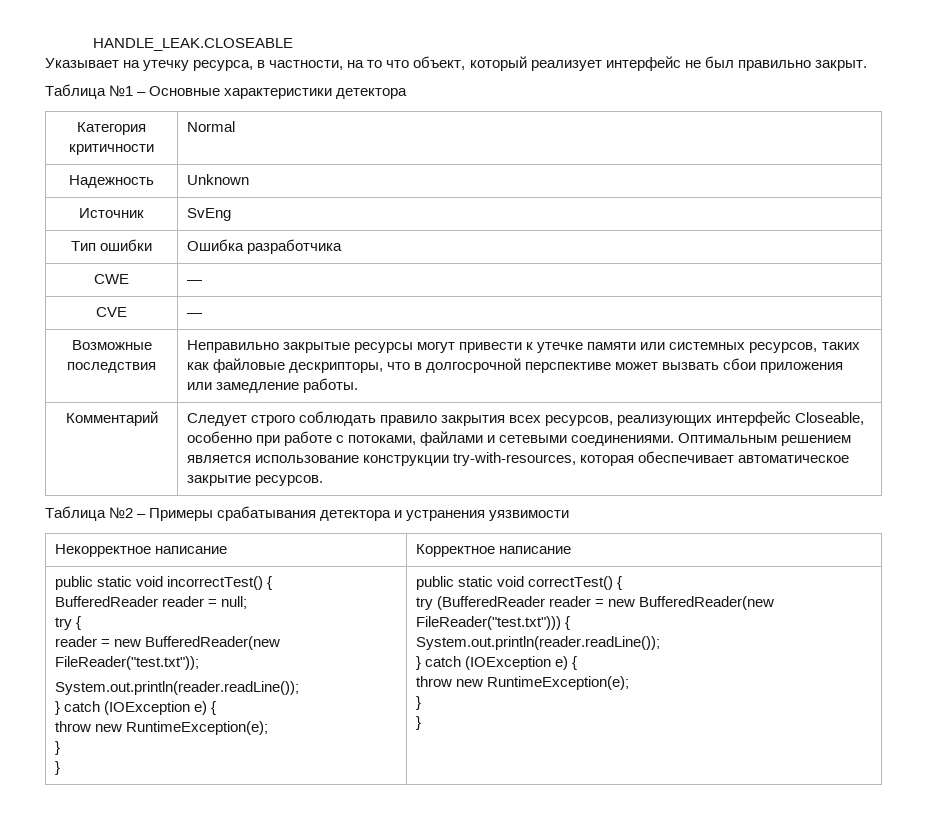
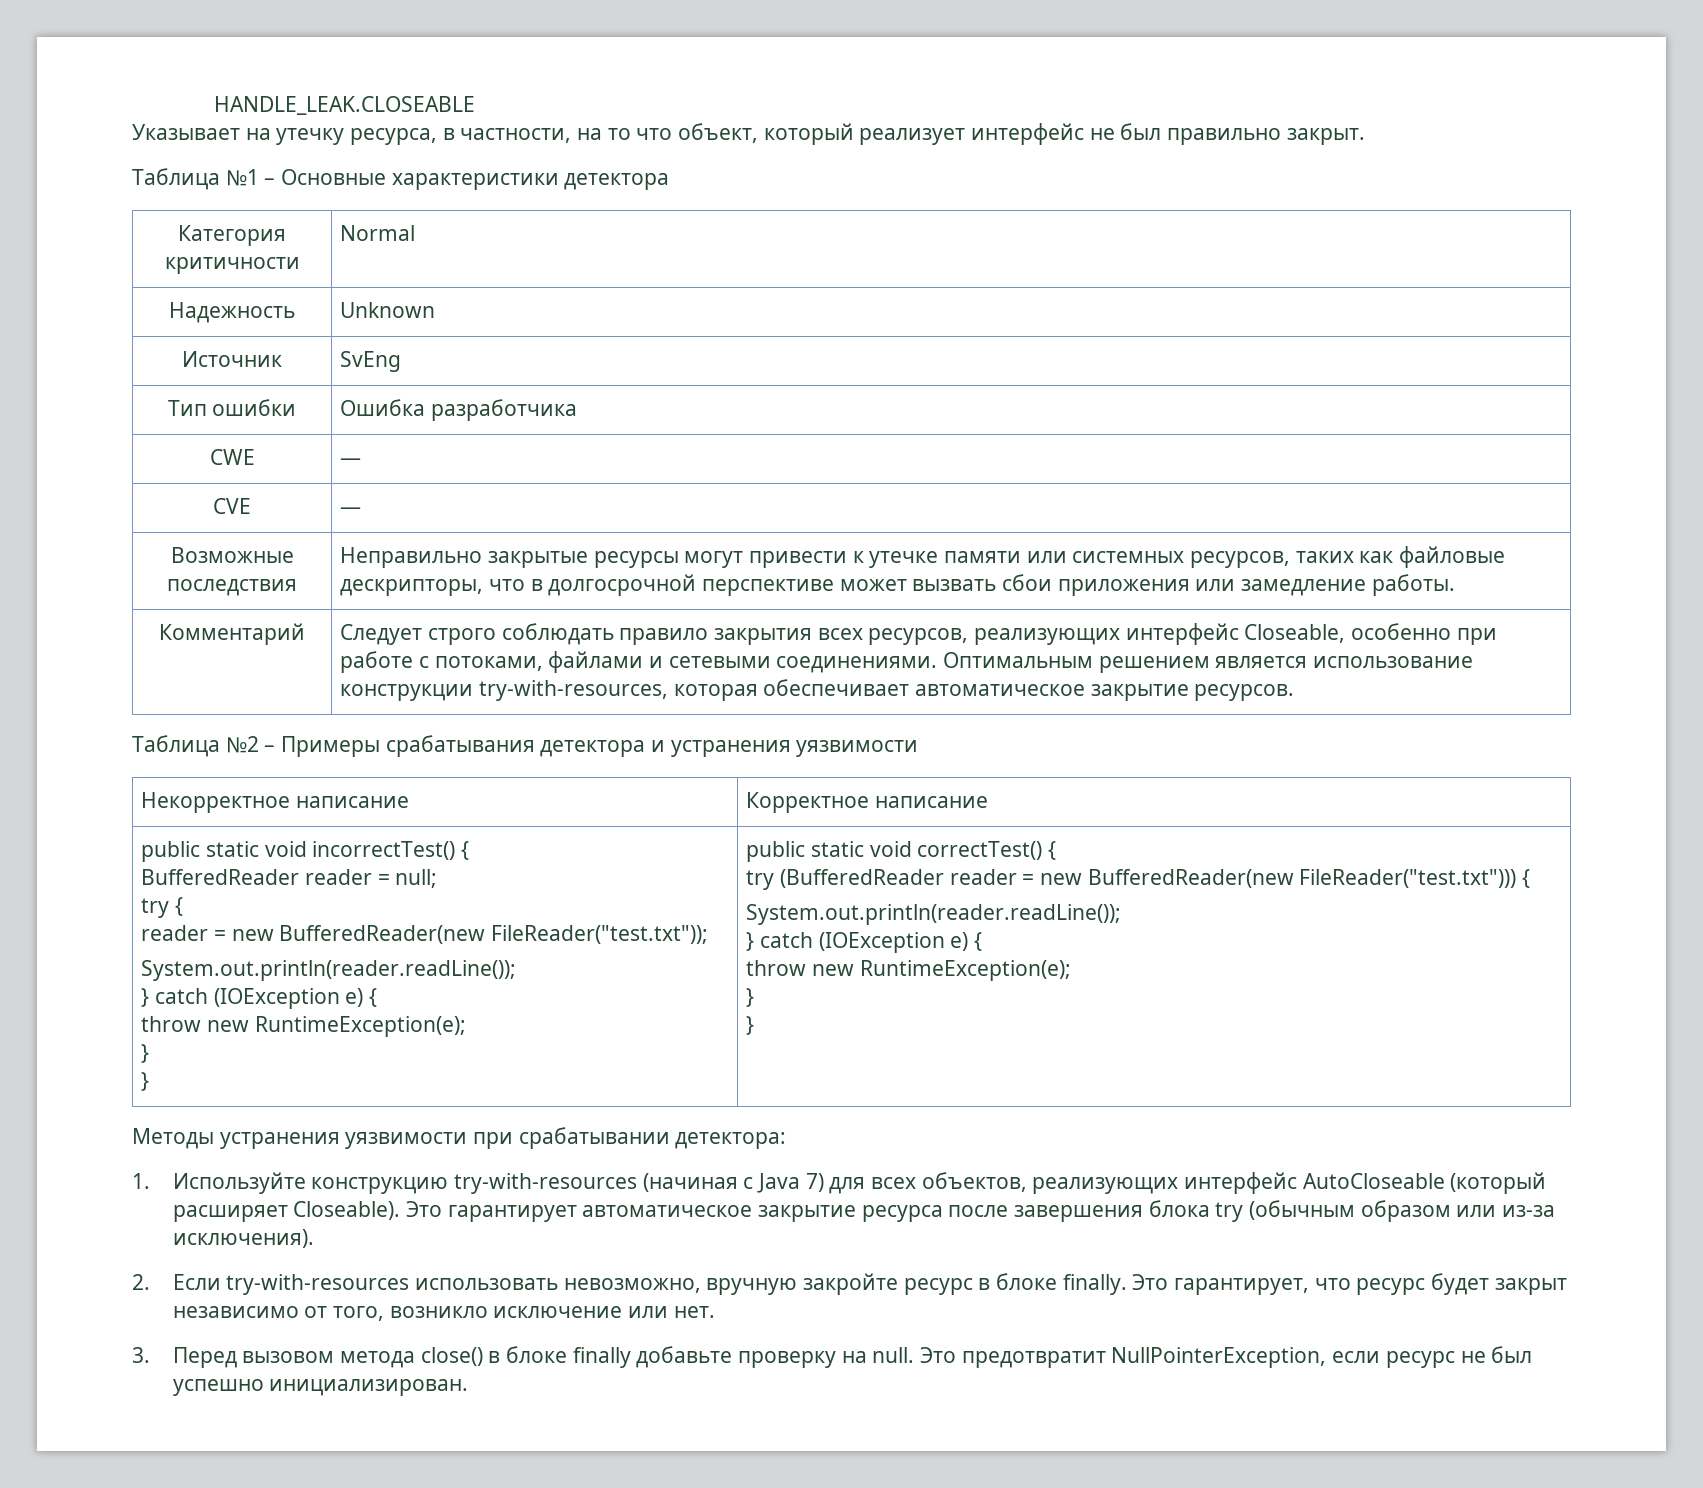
(421, 723) none -> [132,1127,787,1149] [132,1172,1547,1194] [172,1200,1556,1222] [172,1229,314,1248] [132,1273,1567,1295] [172,1306,715,1321] [132,1346,1533,1368] [172,1379,469,1396] // Методы устранения уязвимости при срабатывании детектора: // 1. Используйте конструкцию try-with-resources (начиная с Java 7) для всех объектов, реализующих интерфейс AutoCloseable (который расширяет Closeable). Это гарантирует автоматическое закрытие ресурса после завершения блока try (обычным образом или из-за исключения). // 2. Если try-with-resources использовать невозможно, вручную закройте ресурс в блоке finally. Это гарантирует, что ресурс будет закрыт независимо от того, возникло исключение или нет. // 3. Перед вызовом метода close() в блоке finally добавьте проверку на null. Это предотвратит NullPointerException, если ресурс не был успешно инициализирован.

